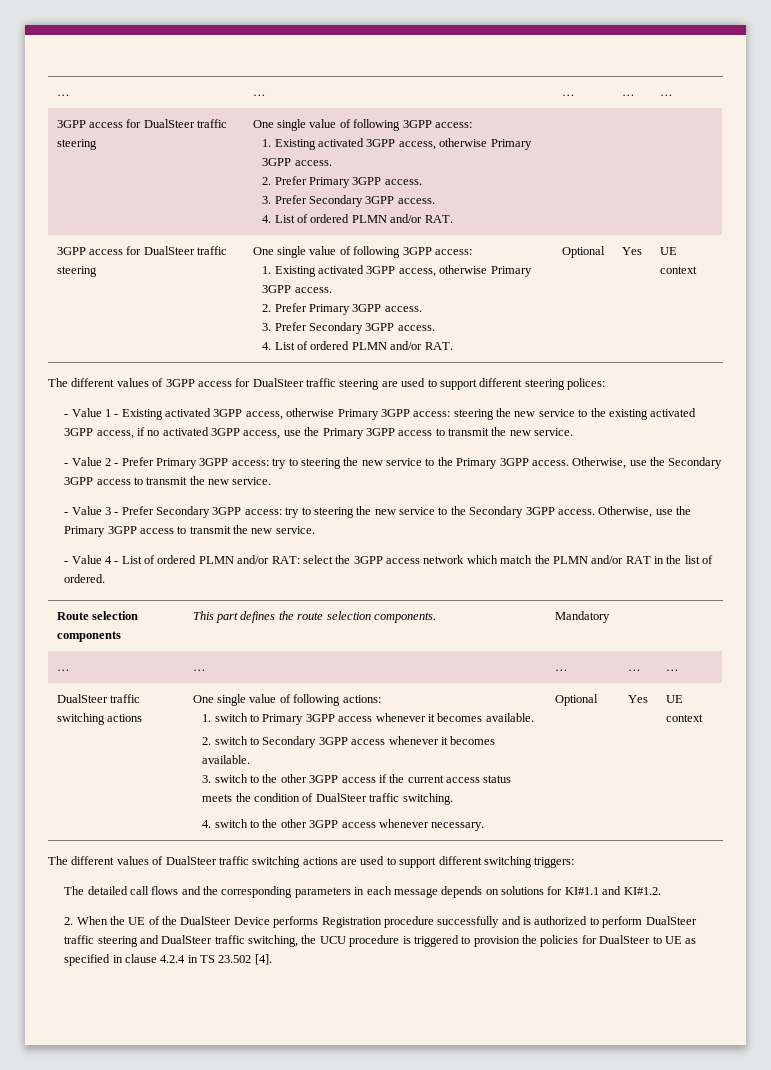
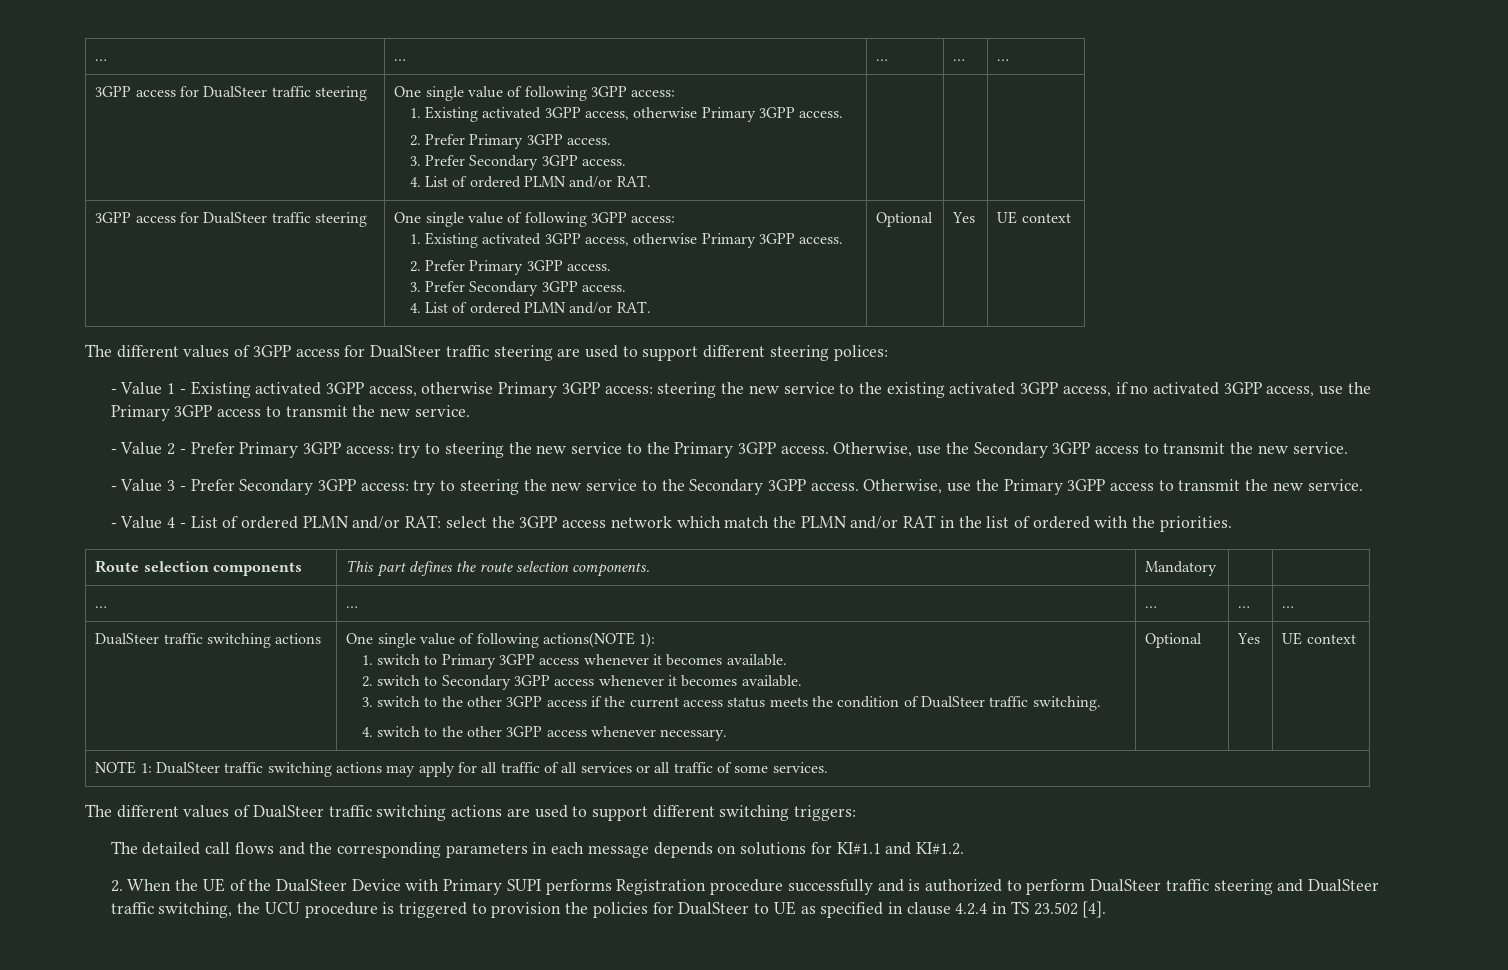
[64,574,106,583] ordered. -> [1032,516,1232,532] ordered with the priorities.
[342,695,381,703] actions: -> [543,632,656,648] actions(NOTE 1):
(703, 718) none -> [95,761,828,777] // NOTE 1: DualSteer traffic switching actions may apply for all traffic of all services or all traffic of some services.
(270, 921) none -> [405,879,541,895] with Primary SUPI

